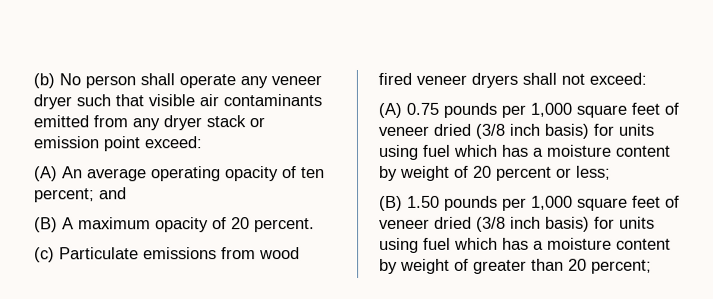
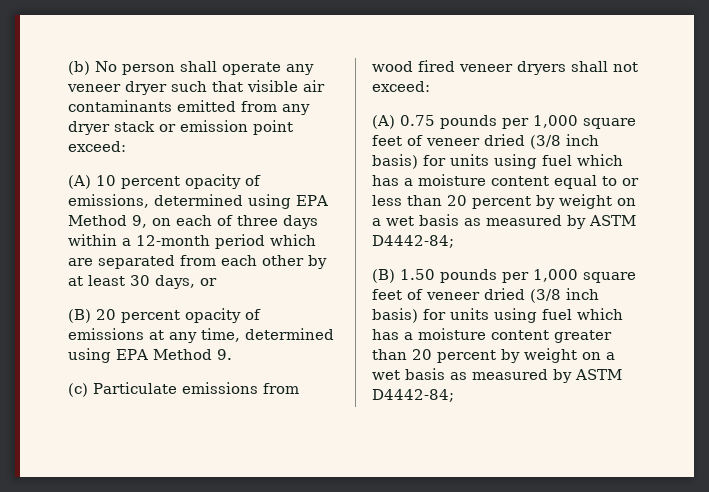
[62,166,325,182] [34,187,127,203] [34,217,315,233] An average operating opacity of ten percent; and // (B) A maximum opacity of 20 percent. -> [96,174,261,189] [68,194,328,209] [68,215,318,229] [68,234,316,249] [68,255,327,269] [68,275,217,289] [68,308,261,323] [68,328,334,343] [68,348,232,363] 10 percent opacity of emissions, determined using EPA Method 9, on each of three days within a 12-month period which are separated from each other by at least 30 days, or // (B) 20 percent opacity of emissions at any time, determined using EPA Method 9.
[379,165,611,181] by weight of 20 percent or less; -> [554,175,639,189] [372,194,636,209] [372,214,636,229] [372,235,454,248] equal to or less than 20 percent by weight on a wet basis as measured by ASTM D4442-84;
[379,258,652,274] by weight of greater than 20 percent; -> [554,330,612,343] [372,348,615,363] [372,368,622,383] [372,389,454,402] greater than 20 percent by weight on a wet basis as measured by ASTM D4442-84;

